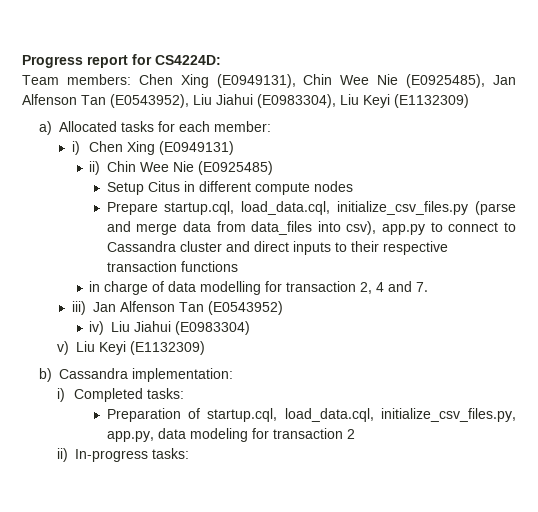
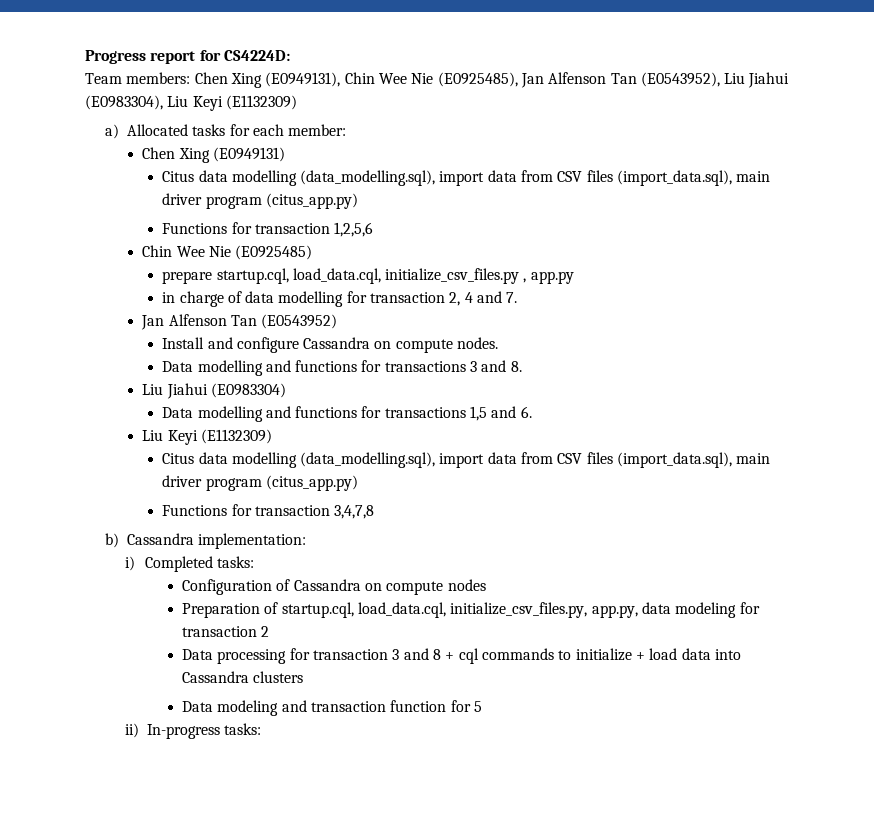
[72,141,81,155] i) -> (347, 130) none
[89,161,274,175] [106,181,353,195] [106,201,516,215] [106,221,516,235] [106,241,448,255] [106,261,238,272] ii) Chin Wee Nie (E0925485) // Setup Citus in different compute nodes // Prepare startup.cql, load_data.cql, initialize_csv_files.py (parse and merge data from data_files into csv), app.py to connect to Cassandra cluster and direct inputs to their respective transaction functions -> [162,170,771,186] [162,193,358,209] [162,222,374,237] [142,245,313,260] [162,268,574,284] Citus data modelling (data_modelling.sql), import data from CSV files (import_data.sql), main driver program (citus_app.py) // Functions for transaction 1,2,5,6 // Chin Wee Nie (E0925485) // prepare startup.cql, load_data.cql, initialize_csv_files.py , app.py
[72,301,87,315] iii) -> (518, 297) none
[89,321,251,335] [56,341,205,355] iv) Liu Jiahui (E0983304) // v) Liu Keyi (E1132309) -> [162,337,499,353] [162,360,522,376] [142,383,286,399] [162,406,532,422] [142,429,272,445] [162,452,771,468] [162,475,358,491] [162,504,375,519] Install and configure Cassandra on compute nodes. // Data modelling and functions for transactions 3 and 8. // Liu Jiahui (E0983304) // Data modelling and functions for transactions 1,5 and 6. // Liu Keyi (E1132309) // Citus data modelling (data_modelling.sql), import data from CSV files (import_data.sql), main driver program (citus_app.py) // Functions for transaction 3,4,7,8
(184, 393) none -> [182,579,486,595] // Configuration of Cassandra on compute nodes
(355, 434) none -> [182,648,741,664] [182,671,304,683] [182,700,482,716] // Data processing for transaction 3 and 8 + cql commands to initialize + load data into Cassandra clusters // Data modeling and transaction function for 5

